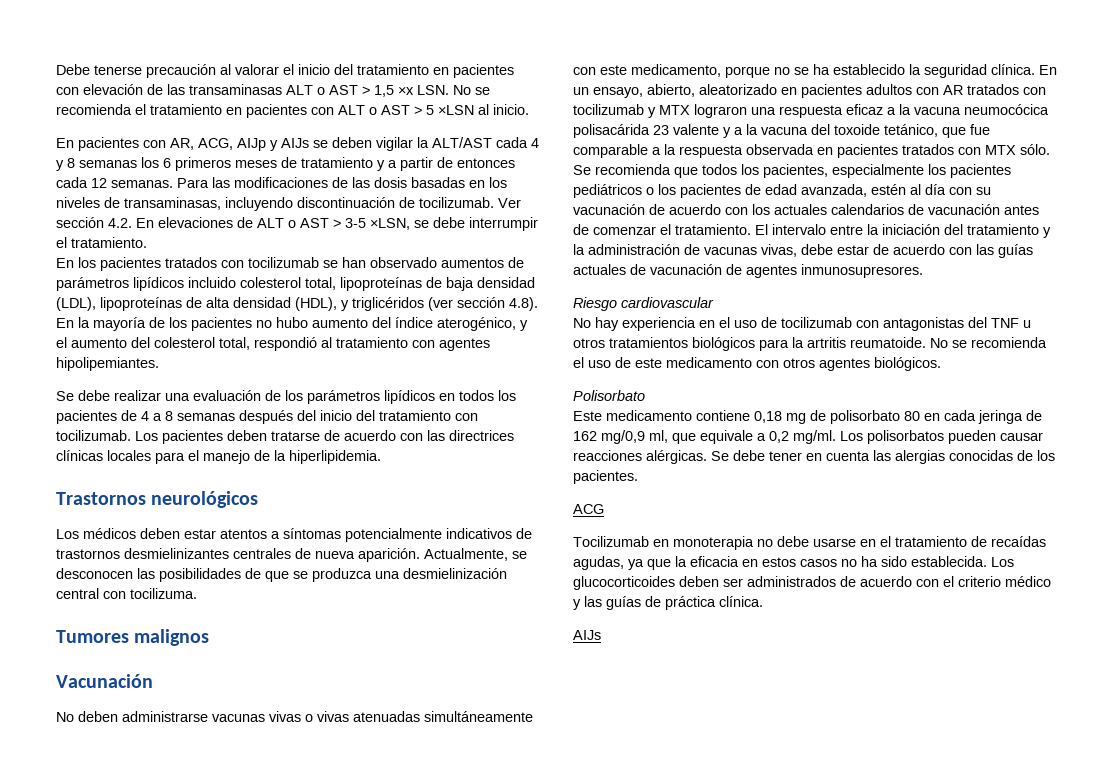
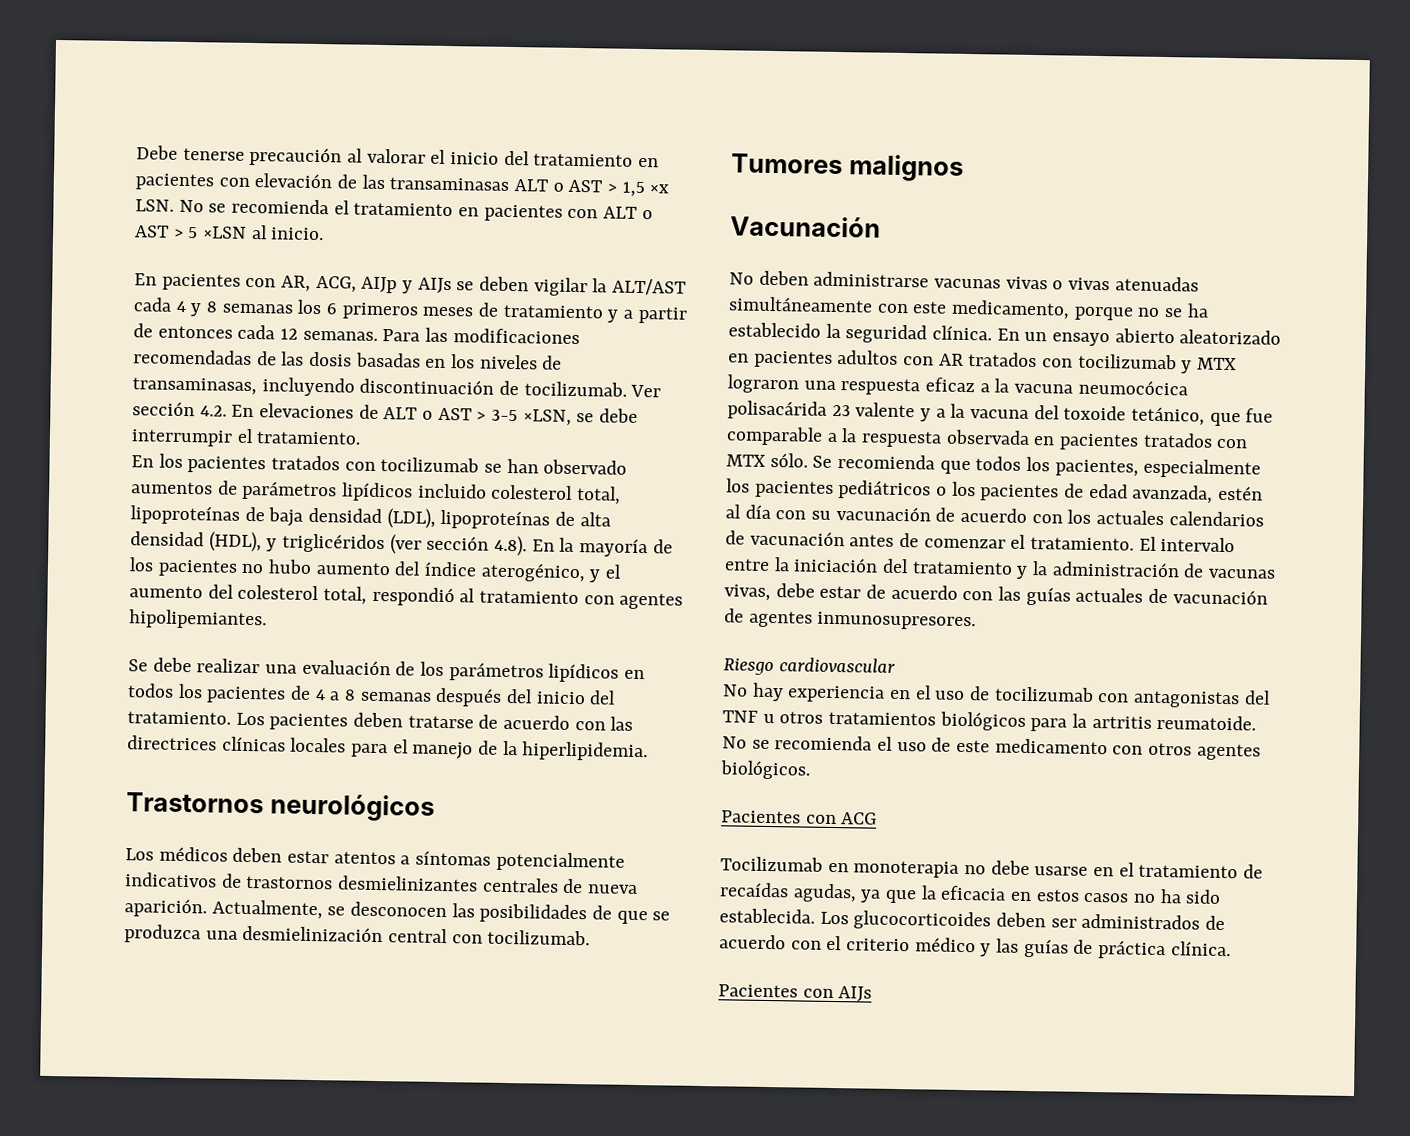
(328, 182) none -> [133,349,252,366] recomendadas
[379,410,478,421] [56,430,131,441] tratamiento con tocilizumab. -> [127,711,231,725] tratamiento.
[130,588,197,599] tocilizuma. -> [487,929,591,946] tocilizumab.
[593,84,695,98] ensayo, abierto, -> [1052,328,1175,347] ensayo abierto
[573,390,645,401] [573,410,1042,424] [573,430,1043,444] [573,450,1055,464] [573,470,638,484] Polisorbato // Este medicamento contiene 0,18 mg de polisorbato 80 en cada jeringa de 162 mg/0,9 ml, que equivale a 0,2 mg/ml. Los polisorbatos pueden causar reacciones alérgicas. Se debe tener en cuenta las alergias conocidas de los pacientes. // -> [721,810,837,825] Pacientes con
(763, 601) none -> [718,984,834,999] Pacientes con

